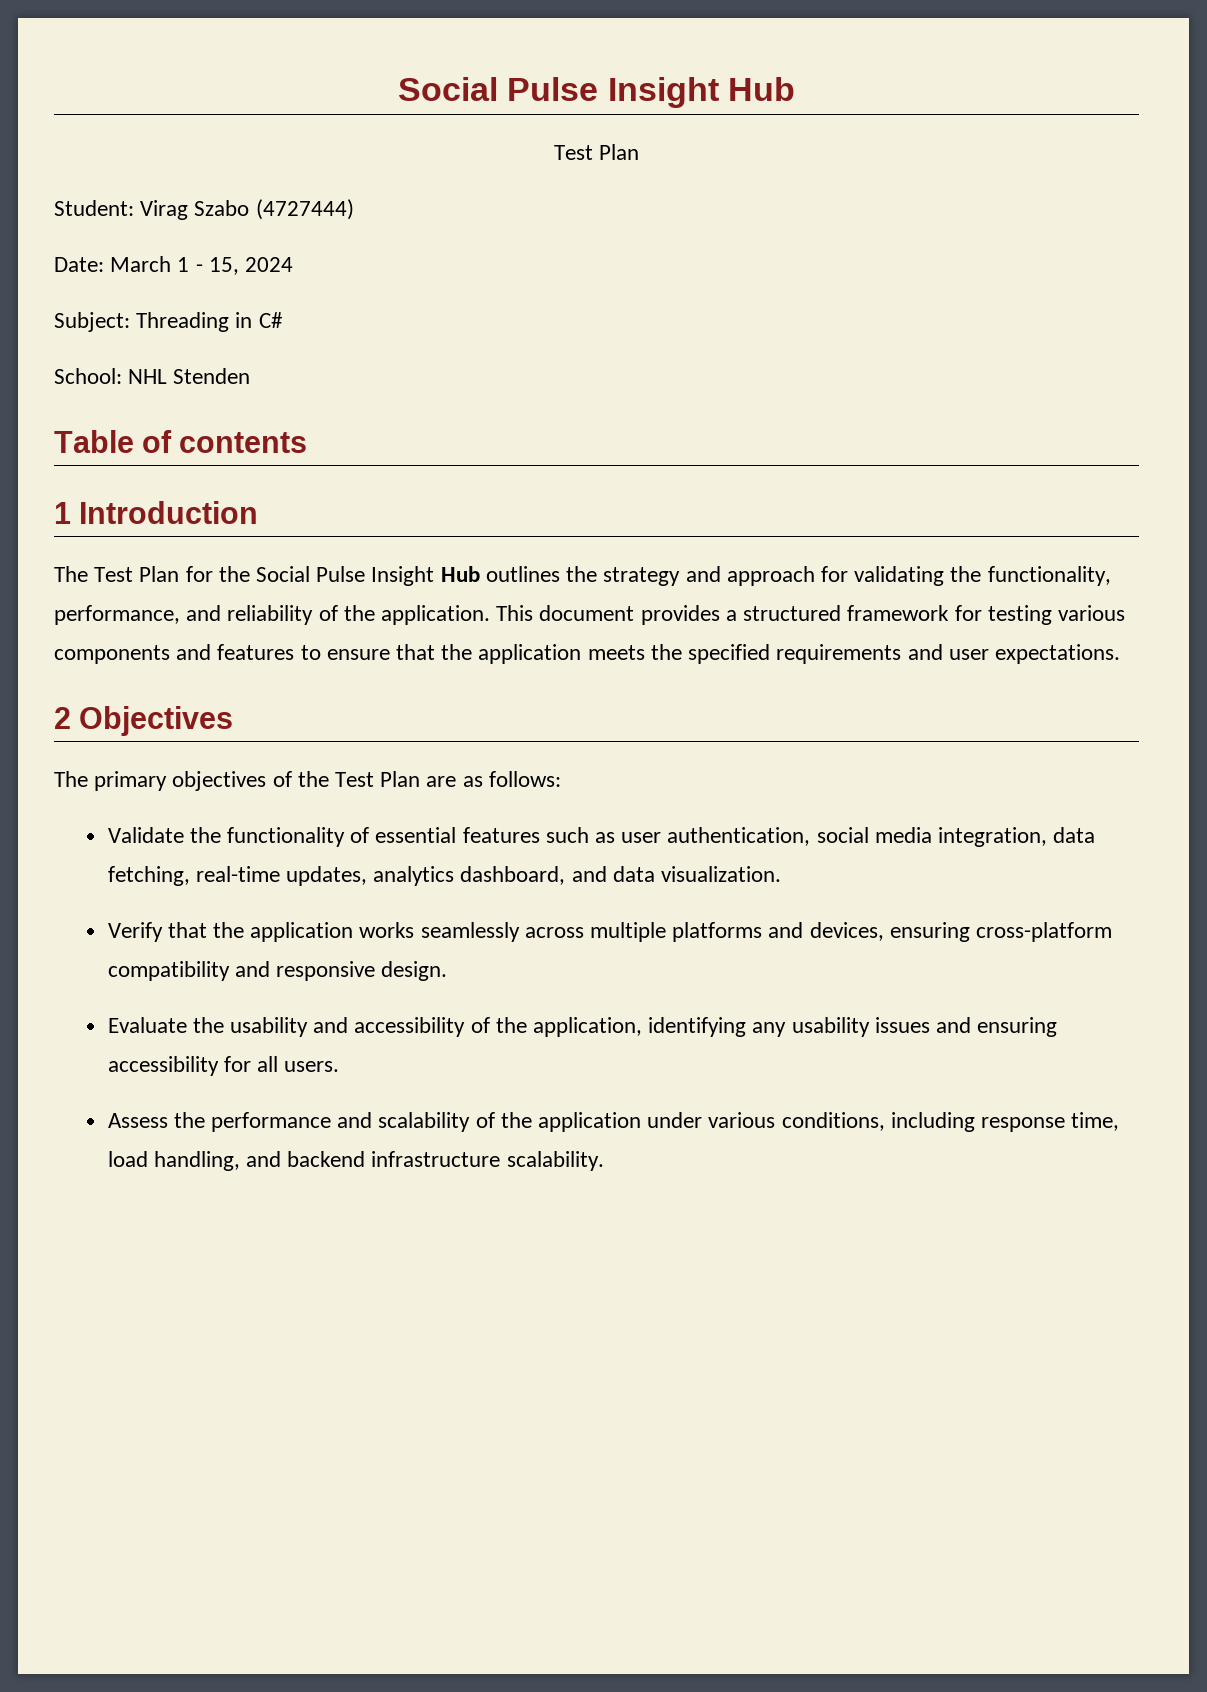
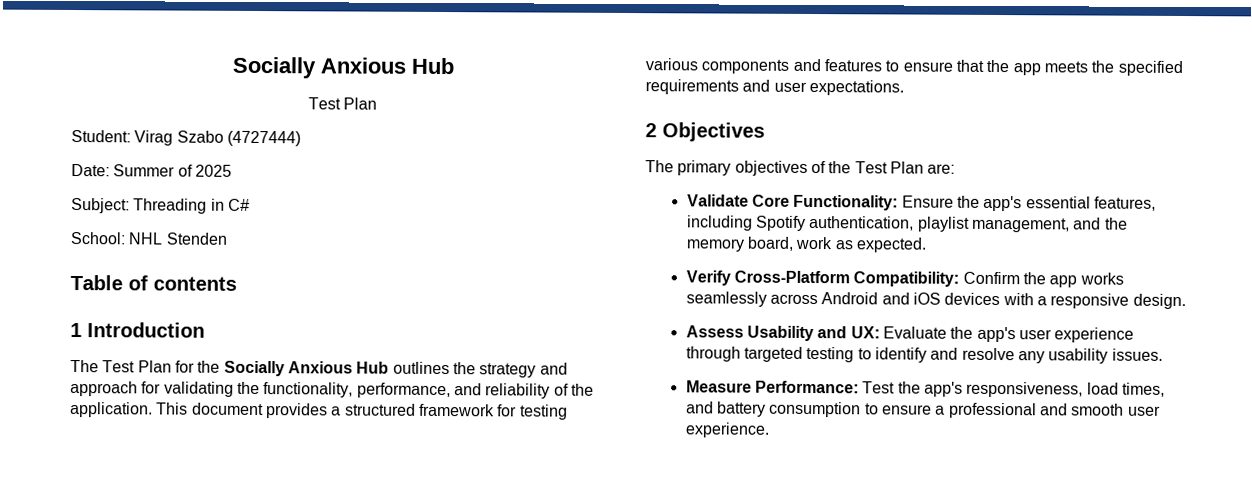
[398,77,719,108] Social Pulse Insight -> [231,56,406,79] Socially Anxious
[110,256,294,275] March 1 - 15, 2024 -> [113,164,232,177] Summer of 2025
[256,566,435,586] Social Pulse Insight -> [223,360,353,377] Socially Anxious
[478,644,582,664] application -> [1012,63,1041,76] app
[426,771,561,787] [107,827,1096,847] [107,866,782,886] [107,922,1113,942] [107,961,448,981] [107,1017,1058,1037] [107,1056,340,1076] [107,1112,1120,1132] [107,1151,604,1171] are as follows: // Validate the functionality of essential features such as user authentication, social media integration, data fetching, real-time updates, analytics dashboard, and data visualization. // Verify that the application works seamlessly across multiple platforms and devices, ensuring cross-platform compatibility and responsive design. // Evaluate the usability and accessibility of the application, identifying any usability issues and ensuring accessibility for all users. // Assess the performance and scalability of the application under various conditions, including response time, load handling, and backend infrastructure scalability. -> [927,163,956,174] [686,194,1157,212] [686,215,1128,233] [685,236,928,253] [685,270,1124,288] [685,291,1186,310] [685,325,1135,343] [685,346,1163,364] [685,380,1166,398] [685,401,1161,419] [684,422,770,438] are: // Validate Core Functionality: Ensure the app's essential features, including Spotify authentication, playlist management, and the memory board, work as expected. // Verify Cross-Platform Compatibility: Confirm the app works seamlessly across Android and iOS devices with a responsive design. // Assess Usability and UX: Evaluate the app's user experience through targeted testing to identify and resolve any usability issues. // Measure Performance: Test the app's responsiveness, load times, and battery consumption to ensure a professional and smooth user experience.

